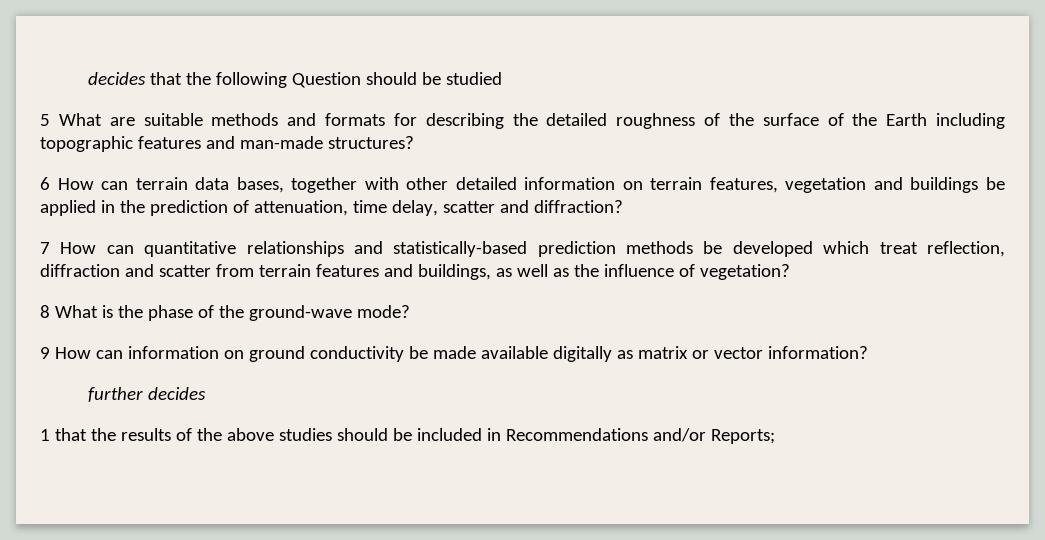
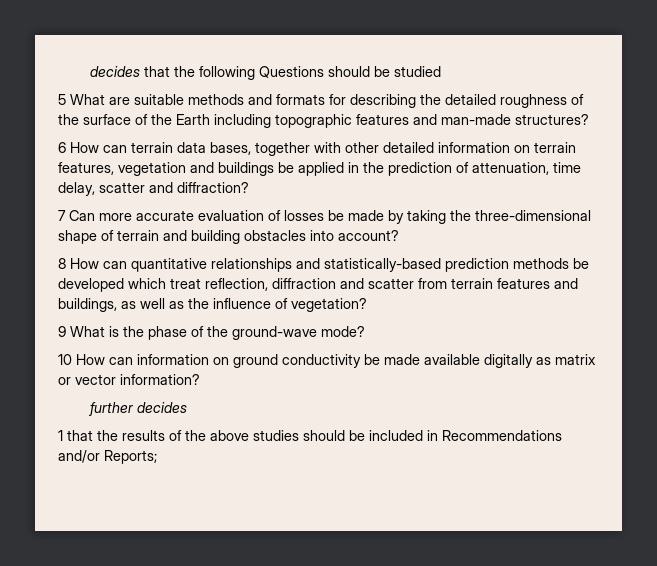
[291,72,361,88] Question -> [259,66,325,78] Questions
(50, 248) none -> [69,210,591,224] [58,230,399,244] [58,258,66,269] Can more accurate evaluation of losses be made by taking the three-dimensional shape of terrain and building obstacles into account? // 8
[40,305,50,318] 8 -> [58,326,66,337] 9
[40,347,50,359] 9 -> [58,354,72,365] 10

